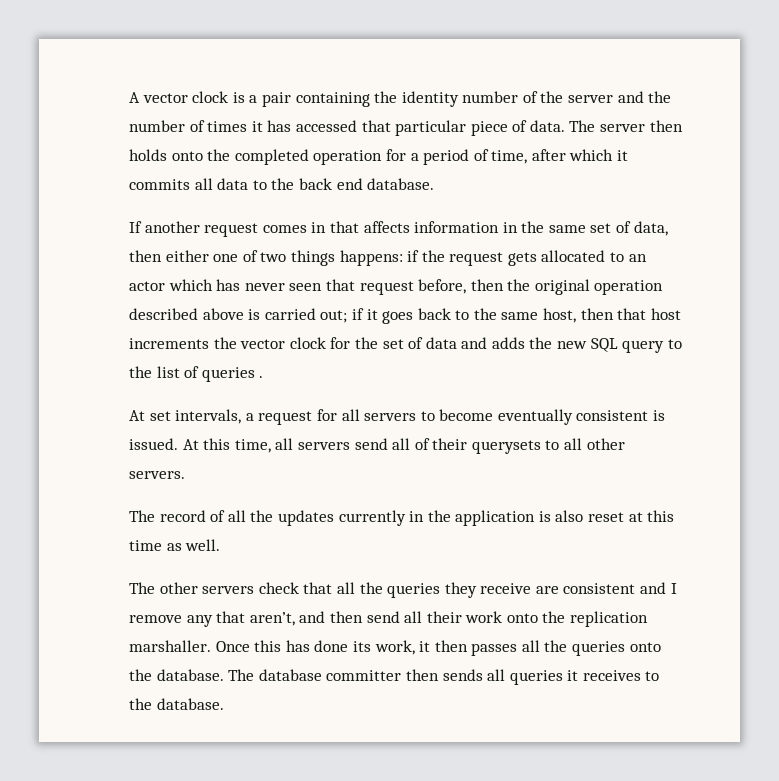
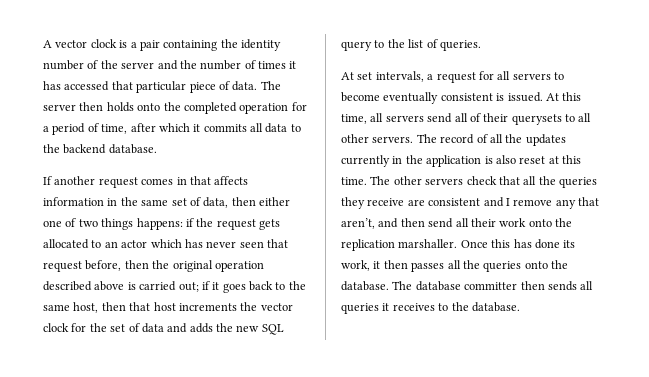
[298,178,363,190] back end -> [63,144,107,154] backend
[201,367,264,382] queries . -> [439,40,481,51] queries.
(185, 475) // -> (414, 139) none
[129,539,221,551] time as well. // -> [341,177,367,185] time.

